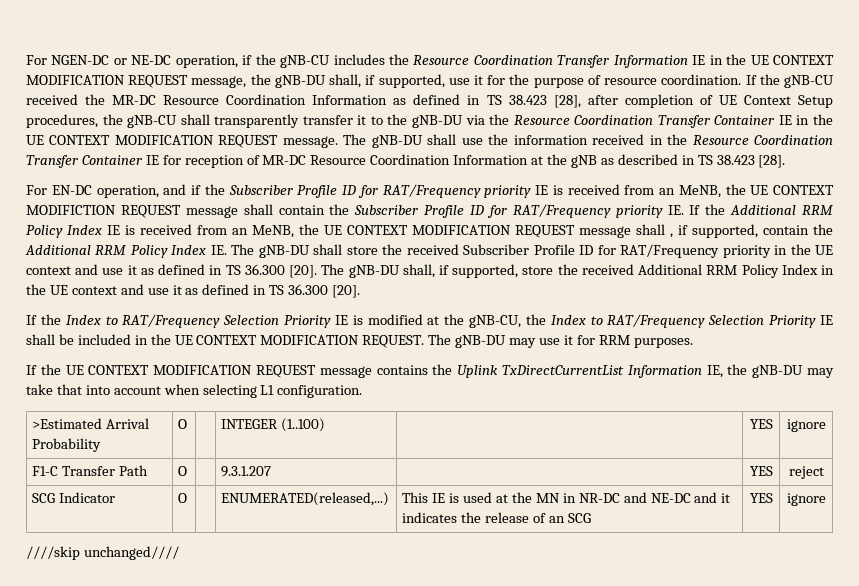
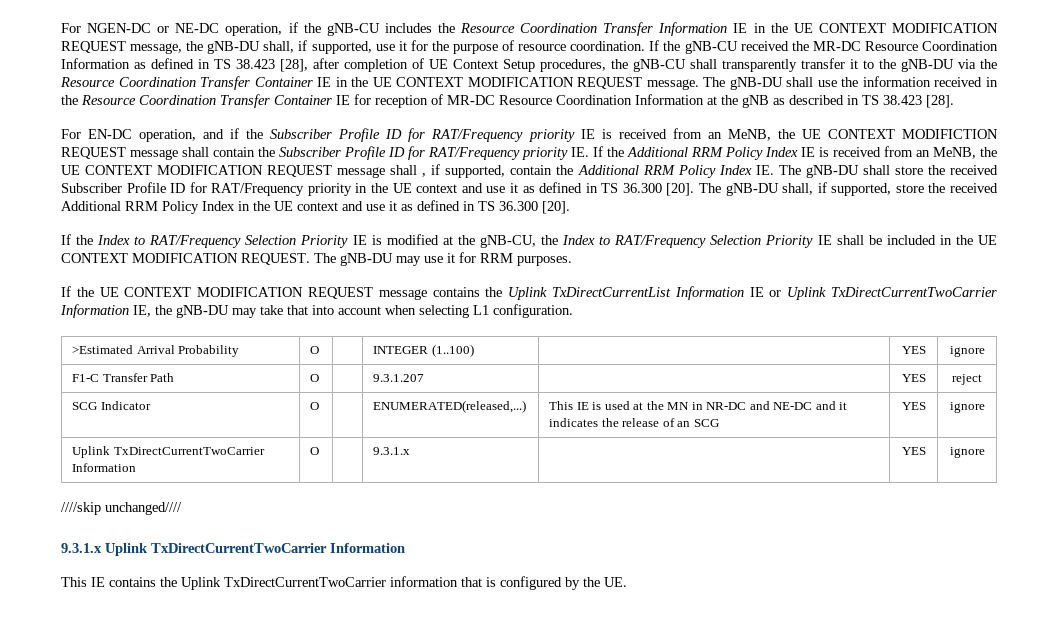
(702, 371) none -> [749,287,997,300] [60,304,129,318] IE or Uplink TxDirectCurrentTwoCarrier Information
[26,546,179,560] // ////skip unchanged//// -> [72,446,265,458] [72,463,137,472] [310,447,320,455] [373,447,411,455] [901,447,926,455] [949,447,985,458] [61,502,182,515] [61,543,405,556] [61,576,627,590] // Uplink TxDirectCurrentTwoCarrier Information | O | | 9.3.1.x | | YES | ignore // ////skip unchanged//// // 9.3.1.x Uplink TxDirectCurrentTwoCarrier Information // This IE contains the Uplink TxDirectCurrentTwoCarrier information that is configured by the UE.

